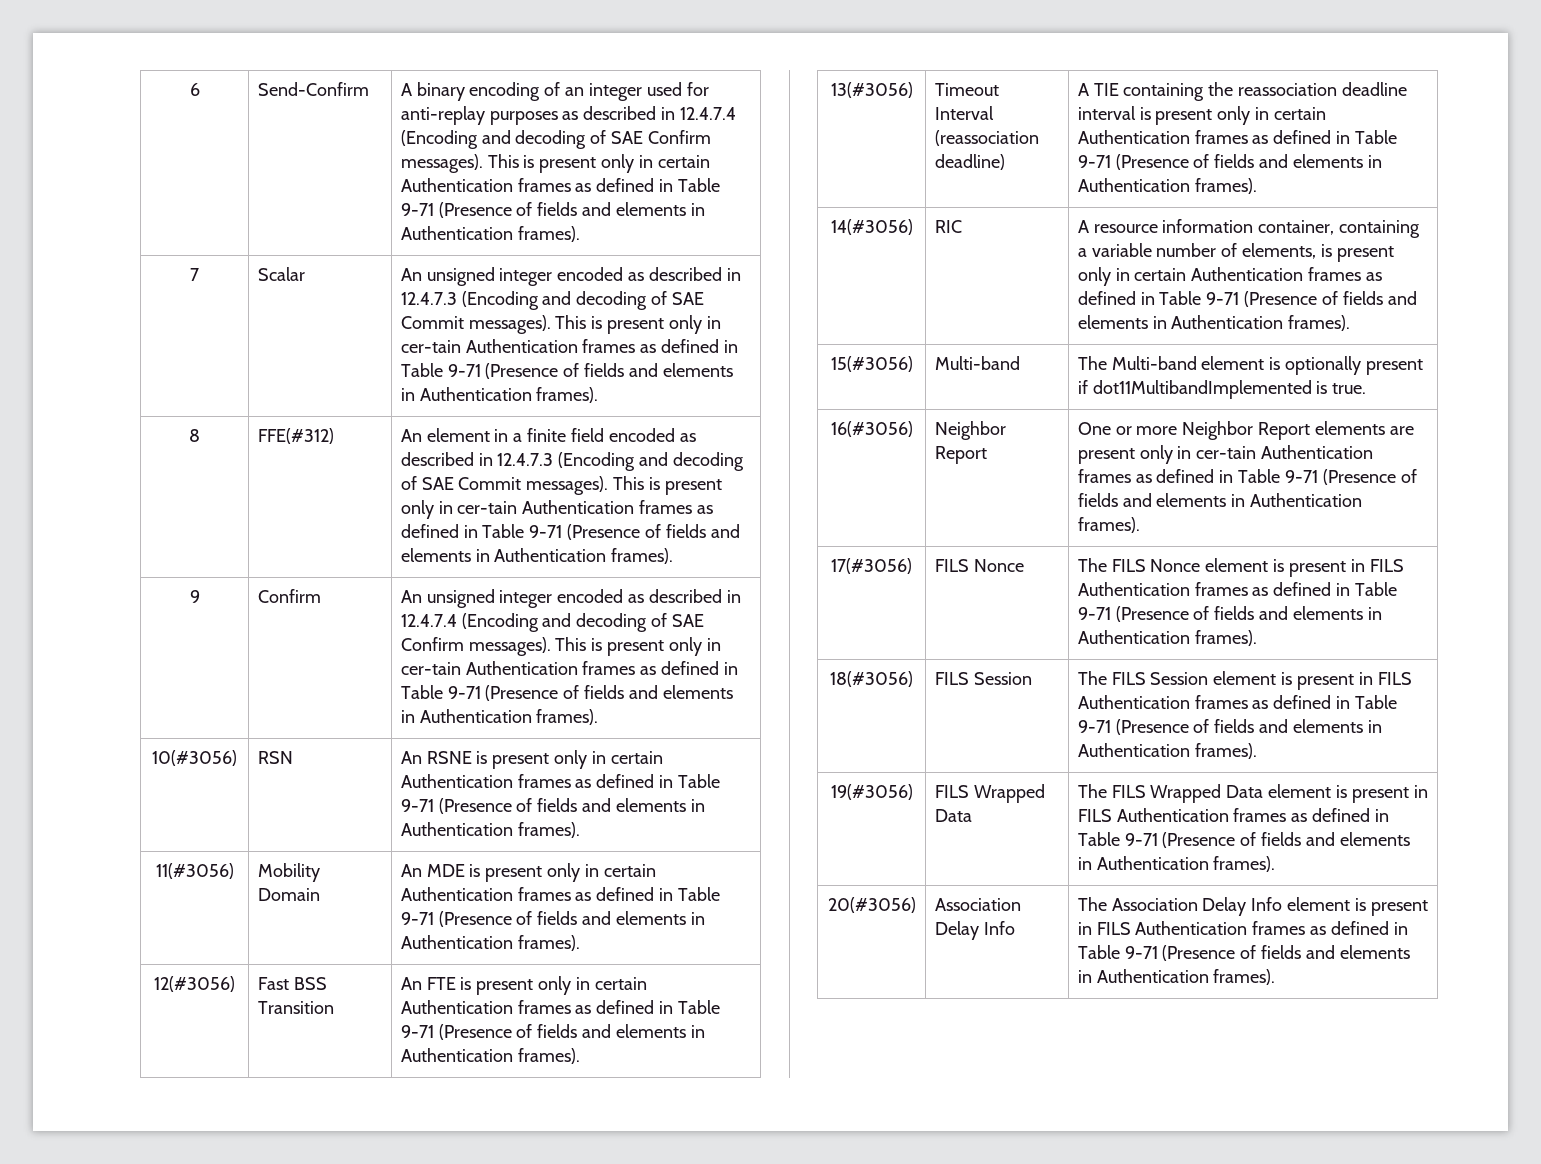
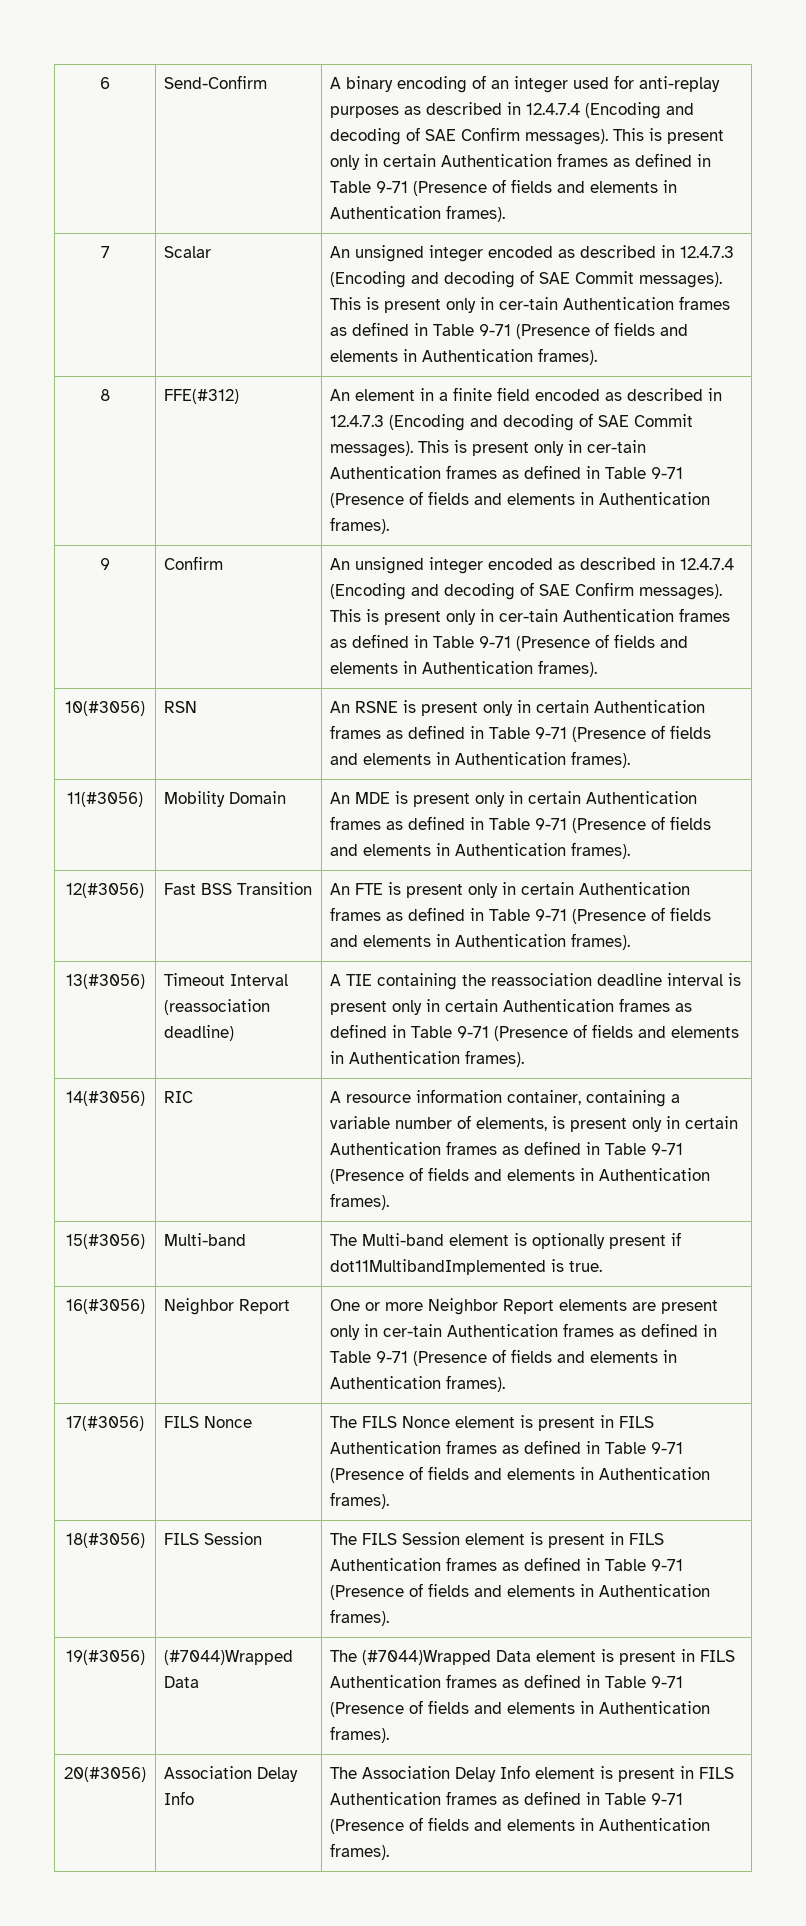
[934,784,1045,803] FILS Wrapped -> [164,1650,294,1665] (#7044)Wrapped
[1111,784,1222,803] FILS Wrapped -> [362,1650,492,1665] (#7044)Wrapped

